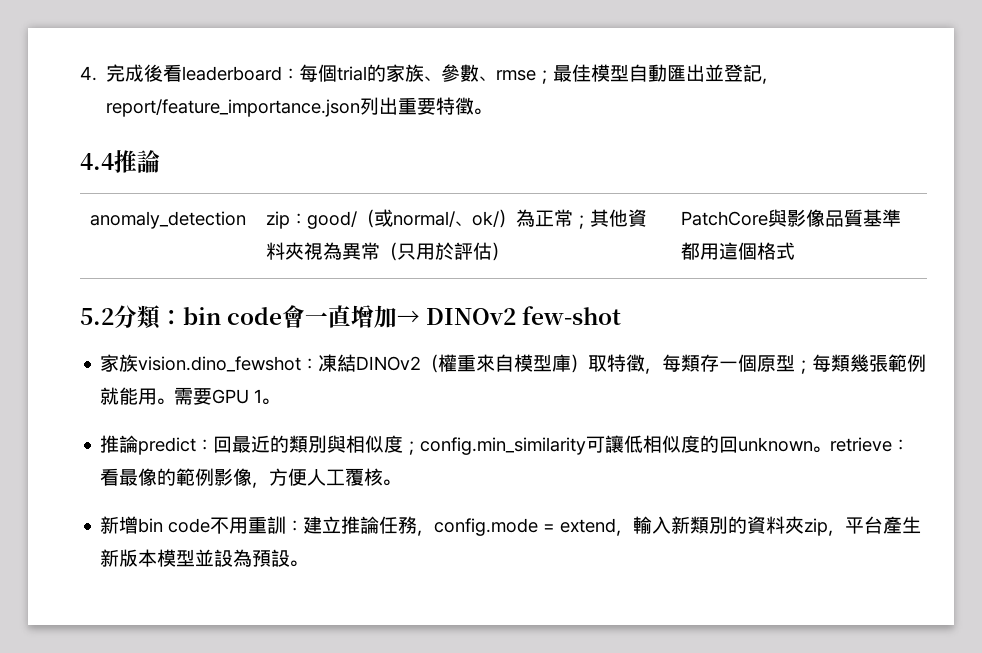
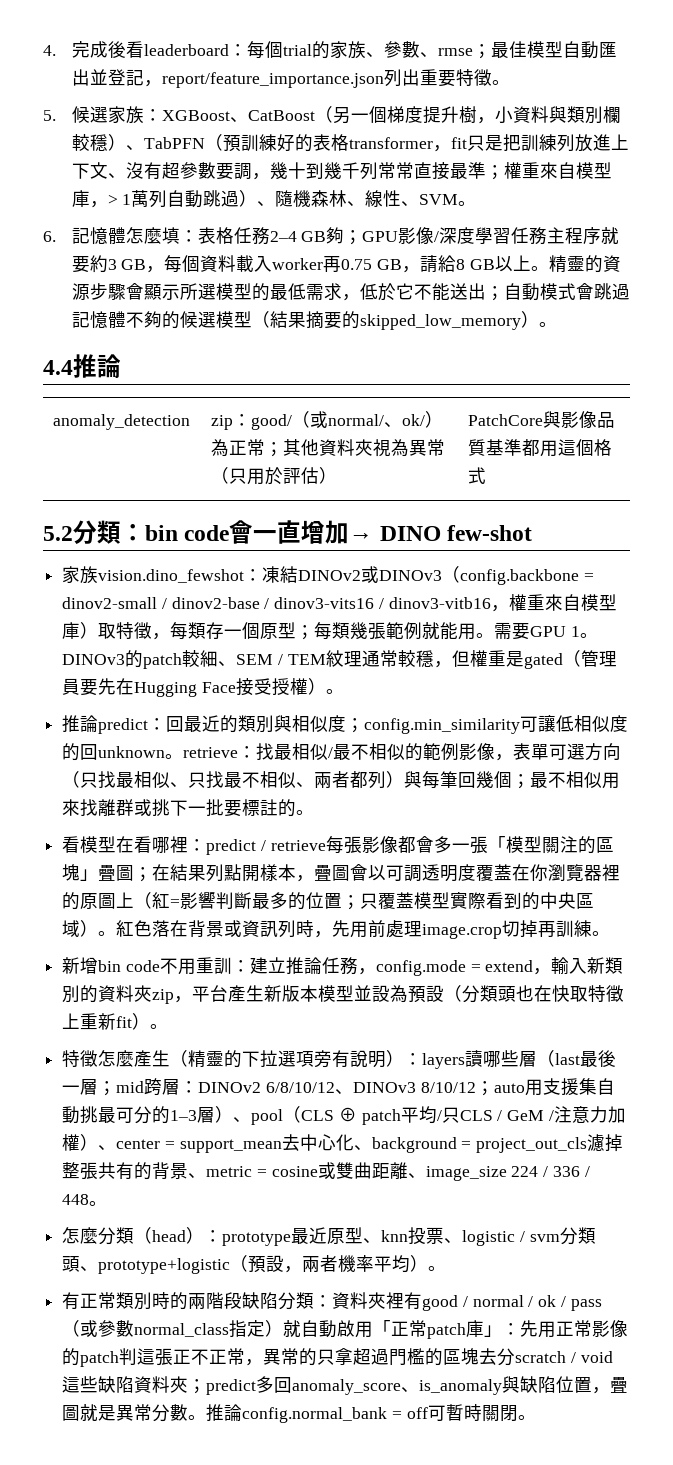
(492, 111) none -> [43,106,621,124] [71,134,629,152] [71,162,612,180] [71,190,477,208] [43,227,620,245] [71,255,621,273] [71,283,630,301] [71,311,557,330] // 5.候選家族：XGBoost、CatBoost（另一個梯度提升樹，小資料與類別欄較穩）、TabPFN（預訓練好的表格transformer，fit只是把訓練列放進上下文、沒有超參數要調，幾十到幾千列常常直接最準；權重來自模型庫，> 1萬列自動跳過）、隨機森林、線性、SVM。 // 6.記憶體怎麼填：表格任務2–4 GB夠；GPU影像/深度學習任務主程序就要約3 GB，每個資料載入worker再0.75 GB，請給8 GB以上。精靈的資源步驟會顯示所選模型的最低需求，低於它不能送出；自動模式會跳過記憶體不夠的候選模型（結果摘要的skipped_low_memory）。
[426,308,517,325] DINOv2 -> [379,526,441,541] DINO
[421,354,439,373] （ -> [361,566,594,585] [62,597,509,612] 或DINOv3（config.backbone = dinov2-small / dinov2-base / dinov3-vits16 / dinov3-vitb16，
(280, 401) none -> [62,650,617,669] [62,678,344,697] DINOv3的patch較細、SEM / TEM紋理通常較穩，但權重是gated（管理員要先在Hugging Face接受授權）。
[100,468,384,488] 看最像的範例影像，方便人工覆核 -> [256,743,622,761] [62,771,621,789] [62,799,315,817] [62,836,614,855] [62,864,621,882] [62,892,595,910] [62,920,593,939] 找最相似/最不相似的範例影像，表單可選方向（只找最相似、只找最不相似、兩者都列）與每筆回幾個；最不相似用來找離群或挑下一批要標註的。 // 看模型在看哪裡：predict / retrieve每張影像都會多一張「模型關注的區塊」疊圖；在結果列點開樣本，疊圖會以可調透明度覆蓋在你瀏覽器裡的原圖上（紅=影響判斷最多的位置；只覆蓋模型實際看到的中央區域）。紅色落在背景或資訊列時，先用前處理image.crop切掉再訓練
(291, 558) none -> [444,985,625,1003] [62,1013,169,1030] [62,1050,617,1069] [62,1078,615,1096] [62,1106,626,1125] [62,1134,624,1153] [62,1162,590,1181] [62,1194,108,1206] [62,1227,596,1246] [62,1255,447,1274] [62,1292,602,1311] [62,1320,629,1339] [62,1348,613,1367] [62,1376,629,1395] [62,1404,518,1423] （分類頭也在快取特徵上重新fit）。 // 特徵怎麼產生（精靈的下拉選項旁有說明）：layers讀哪些層（last最後一層；mid跨層：DINOv2 6/8/10/12、DINOv3 8/10/12；auto用支援集自動挑最可分的1–3層）、pool（CLS ⊕ patch平均/只CLS / GeM /注意力加權）、center = support_mean去中心化、background = project_out_cls濾掉整張共有的背景、metric = cosine或雙曲距離、image_size 224 / 336 / 448。 // 怎麼分類（head）：prototype最近原型、knn投票、logistic / svm分類頭、prototype+logistic（預設，兩者機率平均）。 // 有正常類別時的兩階段缺陷分類：資料夾裡有good / normal / ok / pass（或參數normal_class指定）就自動啟用「正常patch庫」：先用正常影像的patch判這張正不正常，異常的只拿超過門檻的區塊去分scratch / void這些缺陷資料夾；predict多回anomaly_score、is_anomaly與缺陷位置，疊圖就是異常分數。推論config.normal_bank = off可暫時關閉

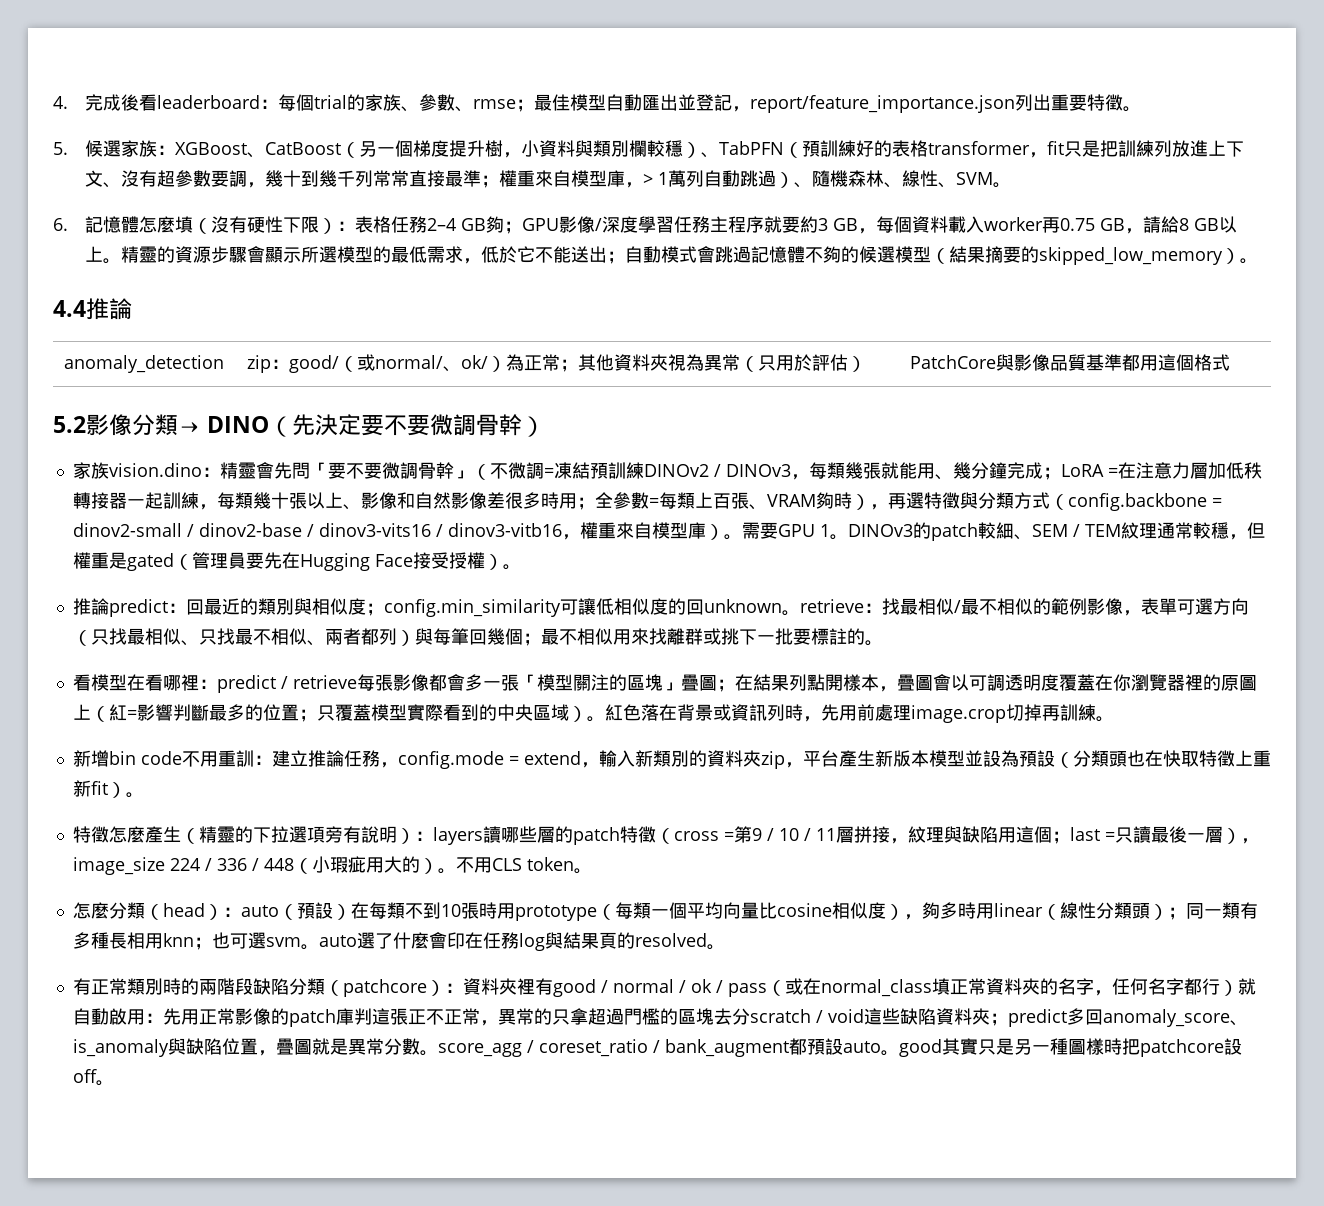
(180, 235) none -> [192,216,337,234] （沒有硬性下限）
[73,520,533,544] [62,566,443,584] 分類：bin code會一直增加→ DINO few-shot // 家族vision.dino_fewshot：凍結DINOv2或DINOv3 -> [86,414,546,437] [72,462,1262,480] [72,492,1050,510] 影像分類→ DINO（先決定要不要微調骨幹） // 家族vision.dino：精靈會先問「要不要微調骨幹」（不微調=凍結預訓練DINOv2 / DINOv3，每類幾張就能用、幾分鐘完成；LoRA =在注意力層加低秩轉接器一起訓練，每類幾十張以上、影像和自然影像差很多時用；全參數=每類上百張、VRAM夠時），再選特徵與分類方式
[98,622,477,640] 取特徵，每類存一個原型；每類幾張範例就能用 -> (724, 532) none
[537,1050,617,1067] [62,1078,615,1096] [62,1106,626,1125] [62,1134,624,1153] [62,1162,426,1180] （last最後一層；mid跨層：DINOv2 6/8/10/12、DINOv3 8/10/12；auto用支援集自動挑最可分的1–3層）、pool（CLS ⊕ patch平均/只CLS / GeM /注意力加權）、center = support_mean去中心化、background = project_out_cls濾掉整張共有的背景、metric = cosine或雙曲距離、 -> [554,826,1259,845] 的patch特徵（cross =第9 / 10 / 11層拼接，紋理與缺陷用這個；last =只讀最後一層），
(90, 1199) none -> [293,856,574,874] （小瑕疵用大的）。不用CLS token
[222,1227,596,1246] [62,1255,429,1274] prototype最近原型、knn投票、logistic / svm分類頭、prototype+logistic（預設，兩者機率平均） -> [240,902,1258,921] [72,932,707,951] auto（預設）在每類不到10張時用prototype（每類一個平均向量比cosine相似度），夠多時用linear（線性分類頭）；同一類有多種長相用knn；也可選svm。auto選了什麼會印在任務log與結果頁的resolved
(315, 1300) none -> [324,979,445,997] （patchcore）
[98,1320,503,1339] 參數normal_class指定）就自動啟用「正常patch庫」 -> [802,978,1256,997] [72,1008,145,1025] 在normal_class填正常資料夾的名字，任何名字都行）就自動啟用
(120, 1359) none -> [335,1008,354,1025] 庫
[206,1404,518,1423] 推論config.normal_bank = off可暫時關閉 -> [437,1038,1242,1057] [72,1069,97,1083] score_agg / coreset_ratio / bank_augment都預設auto。good其實只是另一種圖樣時把patchcore設off

